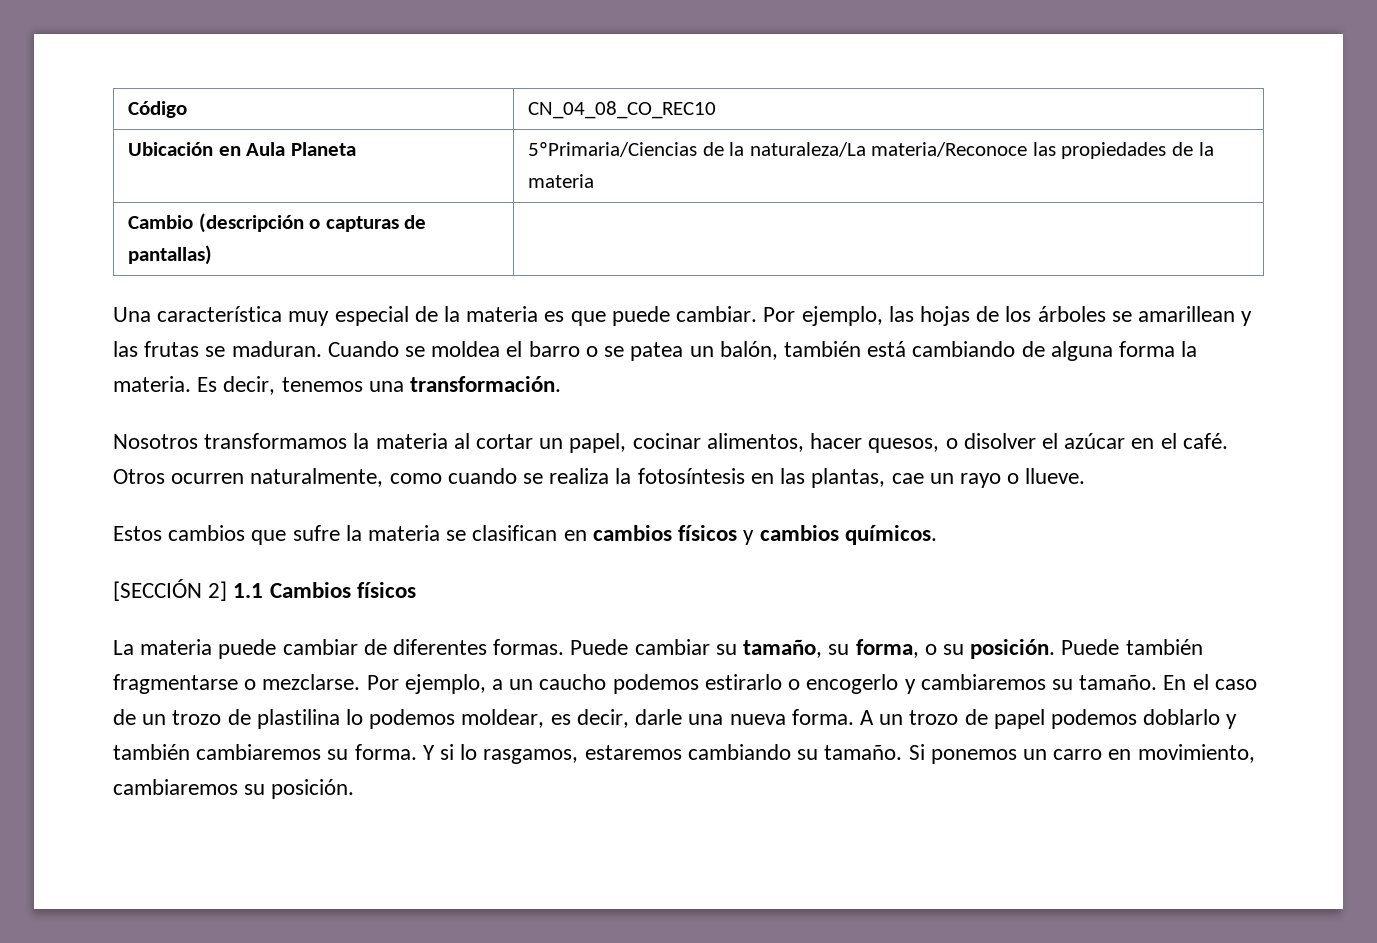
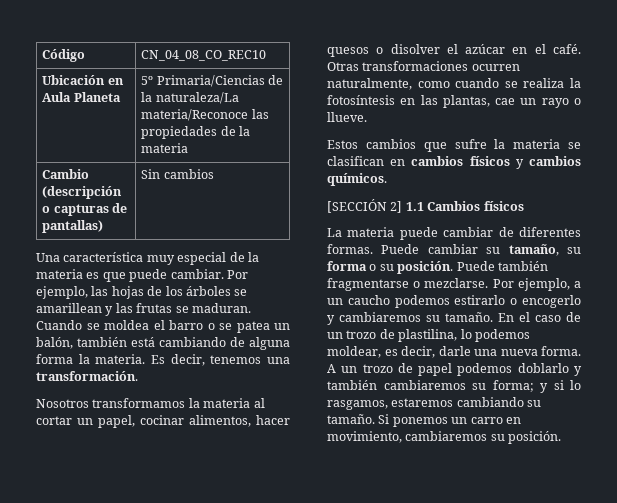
[528,142,698,157] 5ºPrimaria/Ciencias -> [141,75,265,87] 5º Primaria/Ciencias
(213, 255) none -> [141,169,214,179] Sin cambios
[868,438,940,453] quesos, -> [327,47,369,57] quesos
[113,469,165,484] Otros -> [327,61,469,71] Otras transformaciones
[855,639,919,658] forma, -> [327,261,367,271] forma
[256,709,340,729] plastilina -> [398,329,458,342] plastilina,
[354,744,435,760] forma. Y -> [492,380,548,393] forma; y

